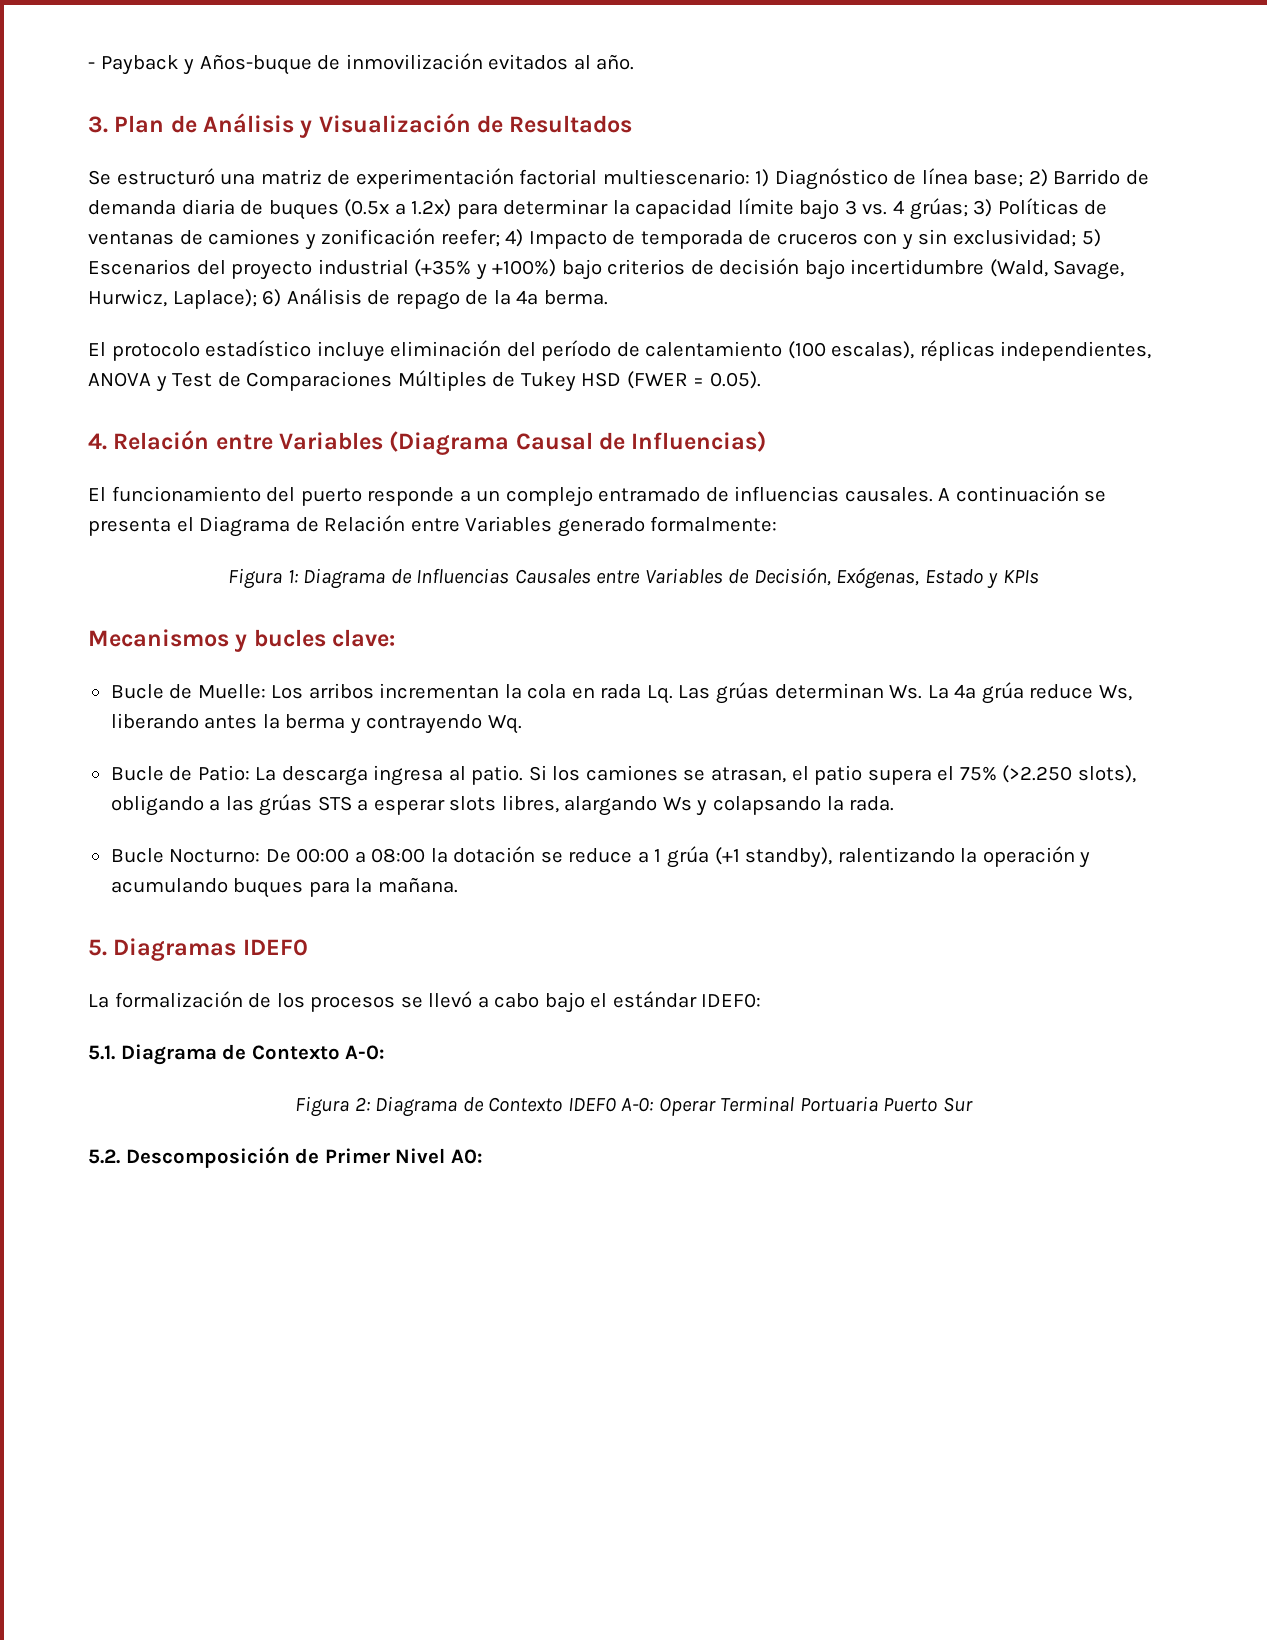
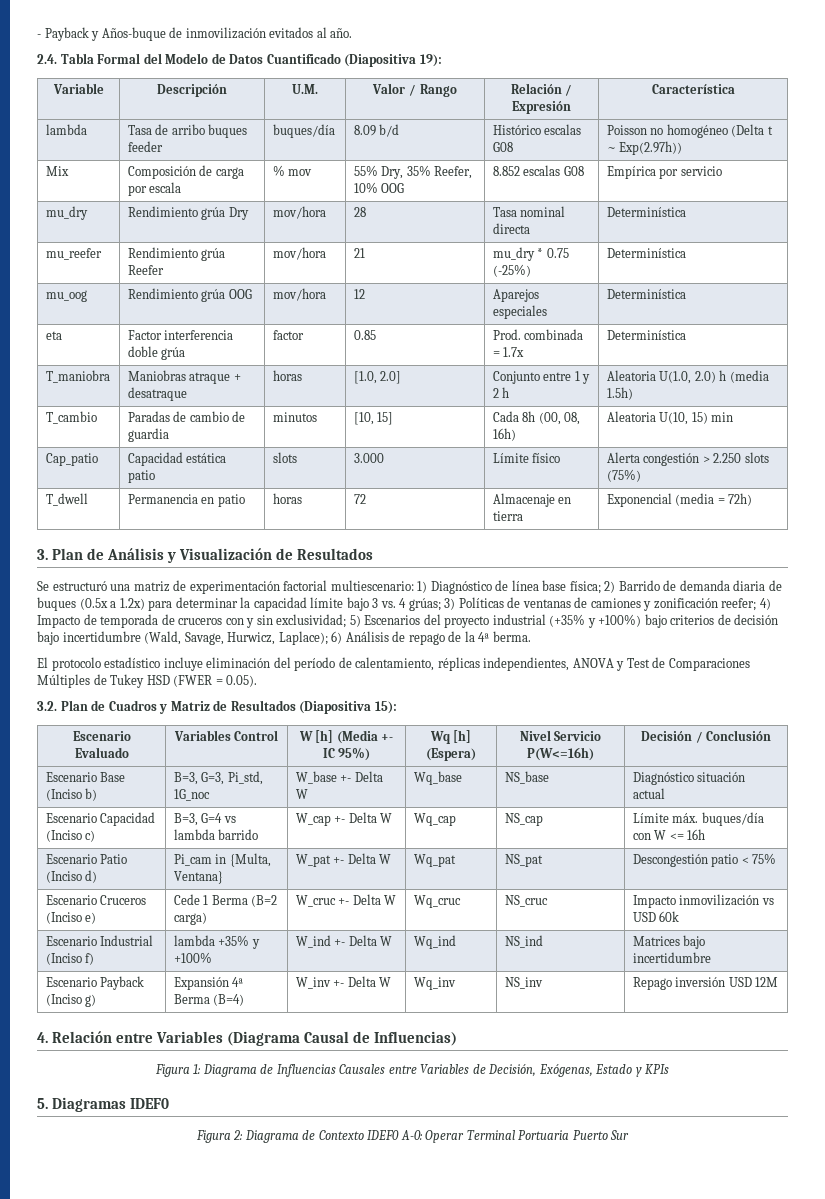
(635, 62) none -> [37,53,442,67] [52,83,104,94] [157,84,227,97] [292,84,318,94] [372,83,457,97] [510,83,573,96] [512,101,571,114] [651,84,735,94] [45,124,87,135] [127,124,248,138] [127,141,163,152] [272,124,335,138] [353,124,400,137] [492,124,582,135] [492,142,513,152] [606,124,773,138] [606,141,683,155] [45,166,69,176] [127,165,244,179] [127,182,182,196] [272,165,313,176] [353,165,473,179] [353,182,405,193] [492,165,584,176] [606,166,722,179] [45,206,88,220] [127,206,249,220] [272,206,326,219] [353,207,366,217] [492,206,566,217] [492,223,530,234] [606,207,686,217] [45,248,102,260] [127,247,226,261] [127,265,164,275] [272,247,326,260] [353,248,365,258] [492,247,569,261] [492,264,531,277] [606,248,686,258] [45,290,87,302] [127,288,252,302] [272,288,326,301] [353,289,365,299] [492,289,539,302] [492,305,547,319] [606,289,686,299] [45,331,62,340] [127,330,234,340] [127,346,186,360] [272,330,304,340] [353,330,376,340] [492,329,584,340] [492,347,525,357] [606,330,686,340] [45,370,110,383] [127,370,241,384] [127,387,187,401] [272,370,302,381] [353,371,402,384] [492,371,591,384] [492,387,510,398] [606,370,769,384] [606,387,633,400] [45,411,97,424] [127,411,246,422] [127,428,169,442] [272,412,317,422] [353,412,394,425] [492,411,581,425] [492,428,516,441] [606,411,734,425] [45,453,98,466] [127,452,227,466] [127,470,155,483] [272,452,297,463] [353,453,384,463] [492,453,561,463] [606,452,769,466] [606,469,641,482] [45,493,88,506] [127,494,245,507] [272,493,302,504] [353,494,366,504] [492,493,572,507] [492,511,523,521] [606,493,753,507] // 2.4. Tabla Formal del Modelo de Datos Cuantificado (Diapositiva 19): // Variable | Descripción | U.M. | Valor / Rango | Relación / Expresión | Característica // lambda | Tasa de arribo buques feeder | buques/día | 8.09 b/d | Histórico escalas G08 | Poisson no homogéneo (Delta t ~ Exp(2.97h)) // Mix | Composición de carga por escala | % mov | 55% Dry, 35% Reefer, 10% OOG | 8.852 escalas G08 | Empírica por servicio // mu_dry | Rendimiento grúa Dry | mov/hora | 28 | Tasa nominal directa | Determinística // mu_reefer | Rendimiento grúa Reefer | mov/hora | 21 | mu_dry * 0.75 (-25%) | Determinística // mu_oog | Rendimiento grúa OOG | mov/hora | 12 | Aparejos especiales | Determinística // eta | Factor interferencia doble grúa | factor | 0.85 | Prod. combinada = 1.7x | Determinística // T_maniobra | Maniobras atraque + desatraque | horas | [1.0, 2.0] | Conjunto entre 1 y 2 h | Aleatoria U(1.0, 2.0) h (media 1.5h) // T_cambio | Paradas de cambio de guardia | minutos | [10, 15] | Cada 8h (00, 08, 16h) | Aleatoria U(10, 15) min // Cap_patio | Capacidad estática patio | slots | 3.000 | Límite físico | Alerta congestión > 2.250 slots (75%) // T_dwell | Permanencia en patio | horas | 72 | Almacenaje en tierra | Exponencial (media = 72h)
[973,170,1024,187] base; -> [542,580,601,594] base física;
[645,341,915,359] calentamiento (100 escalas), -> [355,657,435,671] calentamiento,
(761, 380) none -> [37,700,397,714] [72,731,131,741] [74,747,129,758] [173,730,279,741] [298,730,394,744] [322,747,371,761] [429,730,472,744] [426,748,476,761] [519,730,602,741] [527,747,594,761] [640,730,772,743] [45,772,126,782] [45,788,98,801] [173,771,263,785] [173,789,210,801] [295,771,383,784] [295,789,308,799] [413,771,462,785] [504,771,549,784] [632,772,746,785] [632,788,665,799] [45,812,156,826] [45,830,96,842] [173,813,236,826] [173,829,259,840] [295,812,393,826] [413,813,456,826] [504,813,543,826] [632,812,764,826] [632,829,706,840] [45,854,128,864] [45,870,98,883] [173,853,271,867] [173,871,223,884] [295,853,392,867] [413,854,456,867] [504,854,543,867] [632,853,777,867] [45,895,147,905] [45,912,97,924] [173,894,278,907] [173,912,207,925] [295,894,397,907] [413,895,461,908] [504,895,548,907] [632,894,774,908] [632,911,680,922] [45,935,154,946] [45,953,95,965] [173,935,260,949] [173,952,212,963] [295,935,393,948] [413,935,456,949] [504,935,543,948] [632,935,706,949] [632,952,711,963] [45,976,145,990] [45,994,97,1007] [173,977,244,990] [173,994,245,1006] [295,976,392,989] [413,977,456,990] [504,977,543,989] [632,977,779,990] // 3.2. Plan de Cuadros y Matriz de Resultados (Diapositiva 15): // Escenario Evaluado | Variables Control | W [h] (Media +- IC 95%) | Wq [h] (Espera) | Nivel Servicio P(W<=16h) | Decisión / Conclusión // Escenario Base (Inciso b) | B=3, G=3, Pi_std, 1G_noc | W_base +- Delta W | Wq_base | NS_base | Diagnóstico situación actual // Escenario Capacidad (Inciso c) | B=3, G=4 vs lambda barrido | W_cap +- Delta W | Wq_cap | NS_cap | Límite máx. buques/día con W <= 16h // Escenario Patio (Inciso d) | Pi_cam in {Multa, Ventana} | W_pat +- Delta W | Wq_pat | NS_pat | Descongestión patio < 75% // Escenario Cruceros (Inciso e) | Cede 1 Berma (B=2 carga) | W_cruc +- Delta W | Wq_cruc | NS_cruc | Impacto inmovilización vs USD 60k // Escenario Industrial (Inciso f) | lambda +35% y +100% | W_ind +- Delta W | Wq_ind | NS_ind | Matrices bajo incertidumbre // Escenario Payback (Inciso g) | Expansión 4ª Berma (B=4) | W_inv +- Delta W | Wq_inv | NS_inv | Repago inversión USD 12M
[88,485,1107,507] [88,515,778,537] // El funcionamiento del puerto responde a un complejo entramado de influencias causales. A continuación se presenta el Diagrama de Relación entre Variables generado formalmente: -> (458, 1038) none
[88,629,396,652] [110,682,1132,704] [110,713,522,734] [110,765,1136,786] [110,794,895,816] [110,846,1091,868] [110,877,458,898] [88,938,308,961] [88,991,762,1013] [88,1044,386,1065] Mecanismos y bucles clave: // Bucle de Muelle: Los arribos incrementan la cola en rada Lq. Las grúas determinan Ws. La 4ª grúa reduce Ws, liberando antes la berma y contrayendo Wq. // Bucle de Patio: La descarga ingresa al patio. Si los camiones se atrasan, el patio supera el 75% (>2.250 slots), obligando a las grúas STS a esperar slots libres, alargando Ws y colapsando la rada. // Bucle Nocturno: De 00:00 a 08:00 la dotación se reduce a 1 grúa (+1 standby), ralentizando la operación y acumulando buques para la mañana. // 5. Diagramas IDEF0 // La formalización de los procesos se llevó a cabo bajo el estándar IDEF0: // 5.1. Diagrama de Contexto A-0: -> [37,1097,170,1112] 5. Diagramas IDEF0
[88,1146,483,1168] // 5.2. Descomposición de Primer Nivel A0: -> (630, 1135) none

